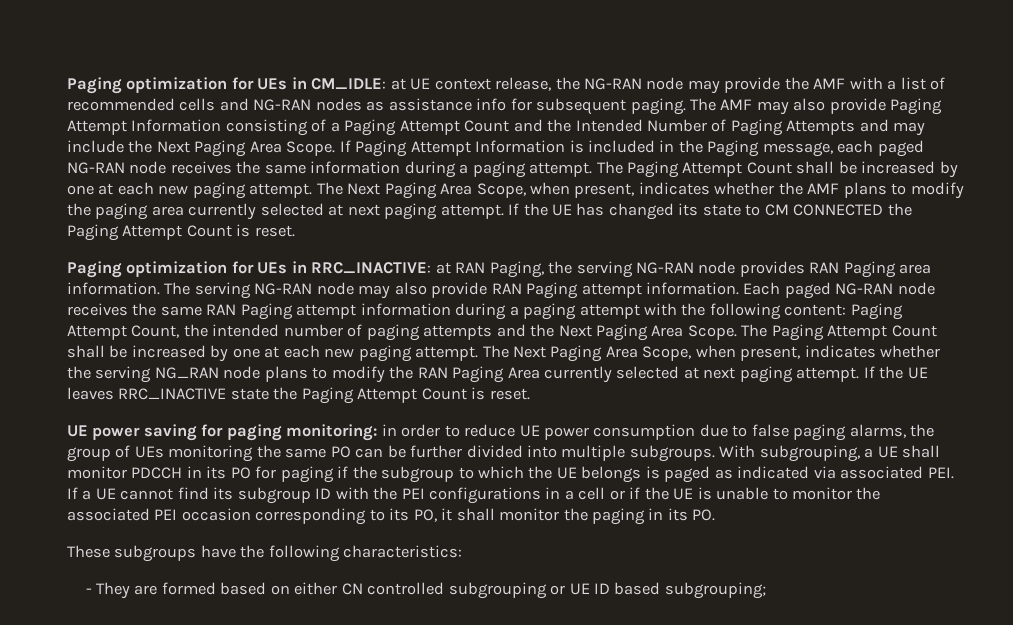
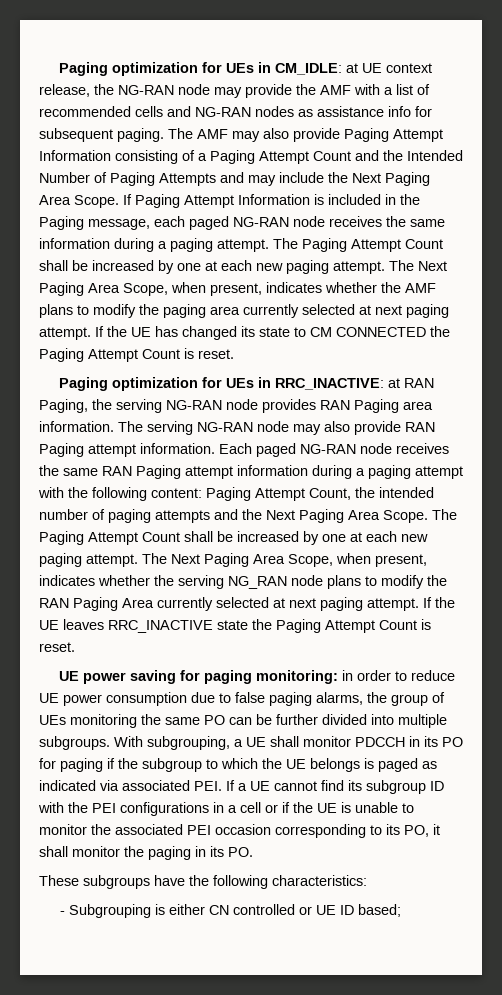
[95,582,290,599] They are formed based on -> [68,904,165,918] Subgrouping is
[448,582,547,599] subgrouping -> (295, 909) none
[614,582,766,599] based subgrouping; -> [357,904,401,917] based;

